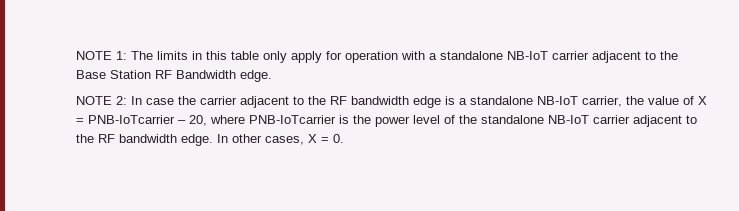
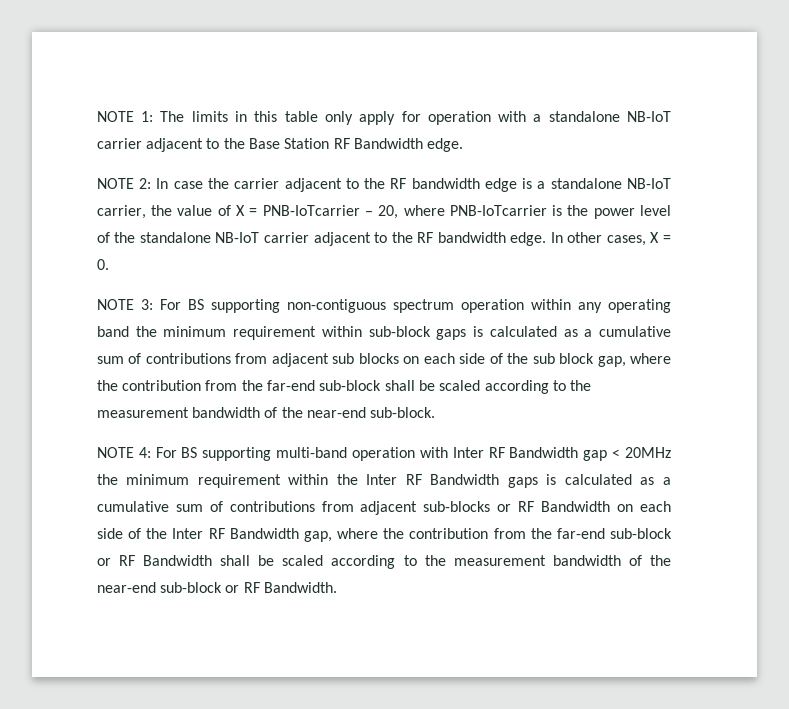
(345, 138) none -> [96,299,671,313] [96,326,672,340] [96,353,671,367] [96,380,592,394] [96,407,436,418] [96,447,671,461] [96,474,672,488] [96,501,671,515] [96,528,672,542] [96,555,671,569] [96,582,338,593] // NOTE 3: For BS supporting non-contiguous spectrum operation within any operating band the minimum requirement within sub-block gaps is calculated as a cumulative sum of contributions from adjacent sub blocks on each side of the sub block gap, where the contribution from the far-end sub-block shall be scaled according to the measurement bandwidth of the near-end sub-block. // NOTE 4: For BS supporting multi-band operation with Inter RF Bandwidth gap < 20MHz the minimum requirement within the Inter RF Bandwidth gaps is calculated as a cumulative sum of contributions from adjacent sub-blocks or RF Bandwidth on each side of the Inter RF Bandwidth gap, where the contribution from the far-end sub-block or RF Bandwidth shall be scaled according to the measurement bandwidth of the near-end sub-block or RF Bandwidth.

